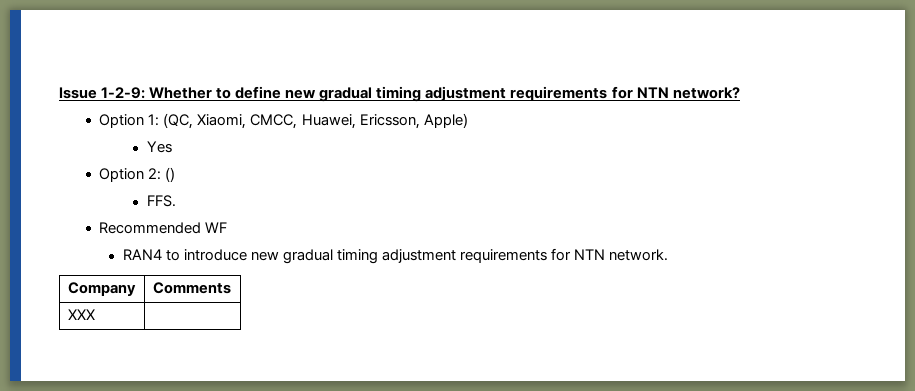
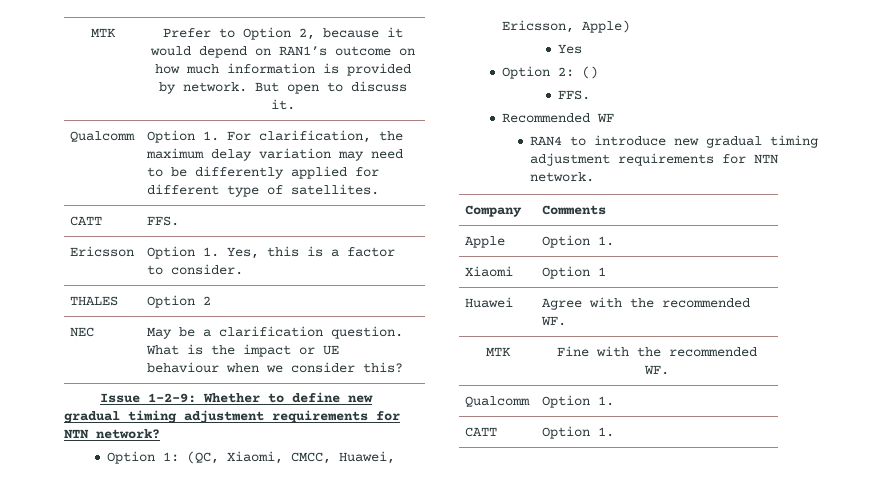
(59, 93) none -> [91,28,116,37] [163,27,403,40] [150,46,415,58] [155,63,411,76] [159,81,407,94] [271,99,295,110] [70,131,136,142] [147,130,404,143] [146,148,404,161] [147,166,380,179] [147,184,380,197] [70,216,103,226] [147,216,180,226] [70,246,135,257] [147,246,396,259] [147,264,244,275] [70,296,119,306] [147,295,212,308] [70,327,95,337] [147,326,404,339] [146,344,340,357] [147,362,404,373] MTK | Prefer to Option 2, because it would depend on RAN1’s outcome on how much information is provided by network. But open to discuss it. // Qualcomm | Option 1. For clarification, the maximum delay variation may need to be differently applied for different type of satellites. // CATT | FFS. // Ericsson | Option 1. Yes, this is a factor to consider. // THALES | Option 2 // NEC | May be a clarification question. What is the impact or UE behaviour when we consider this? //
[67,309,95,320] XXX | -> [465,236,506,248] [542,235,615,248] [465,266,514,277] [542,266,607,279] [465,297,514,308] [542,297,751,310] [541,316,567,326] [486,347,511,356] [557,346,757,357] [644,365,669,375] [465,396,531,407] [542,395,615,408] [465,427,498,437] [542,426,615,439] Apple | Option 1. // Xiaomi | Option 1 // Huawei | Agree with the recommended WF. // MTK | Fine with the recommended WF. // Qualcomm | Option 1. // CATT | Option 1.

